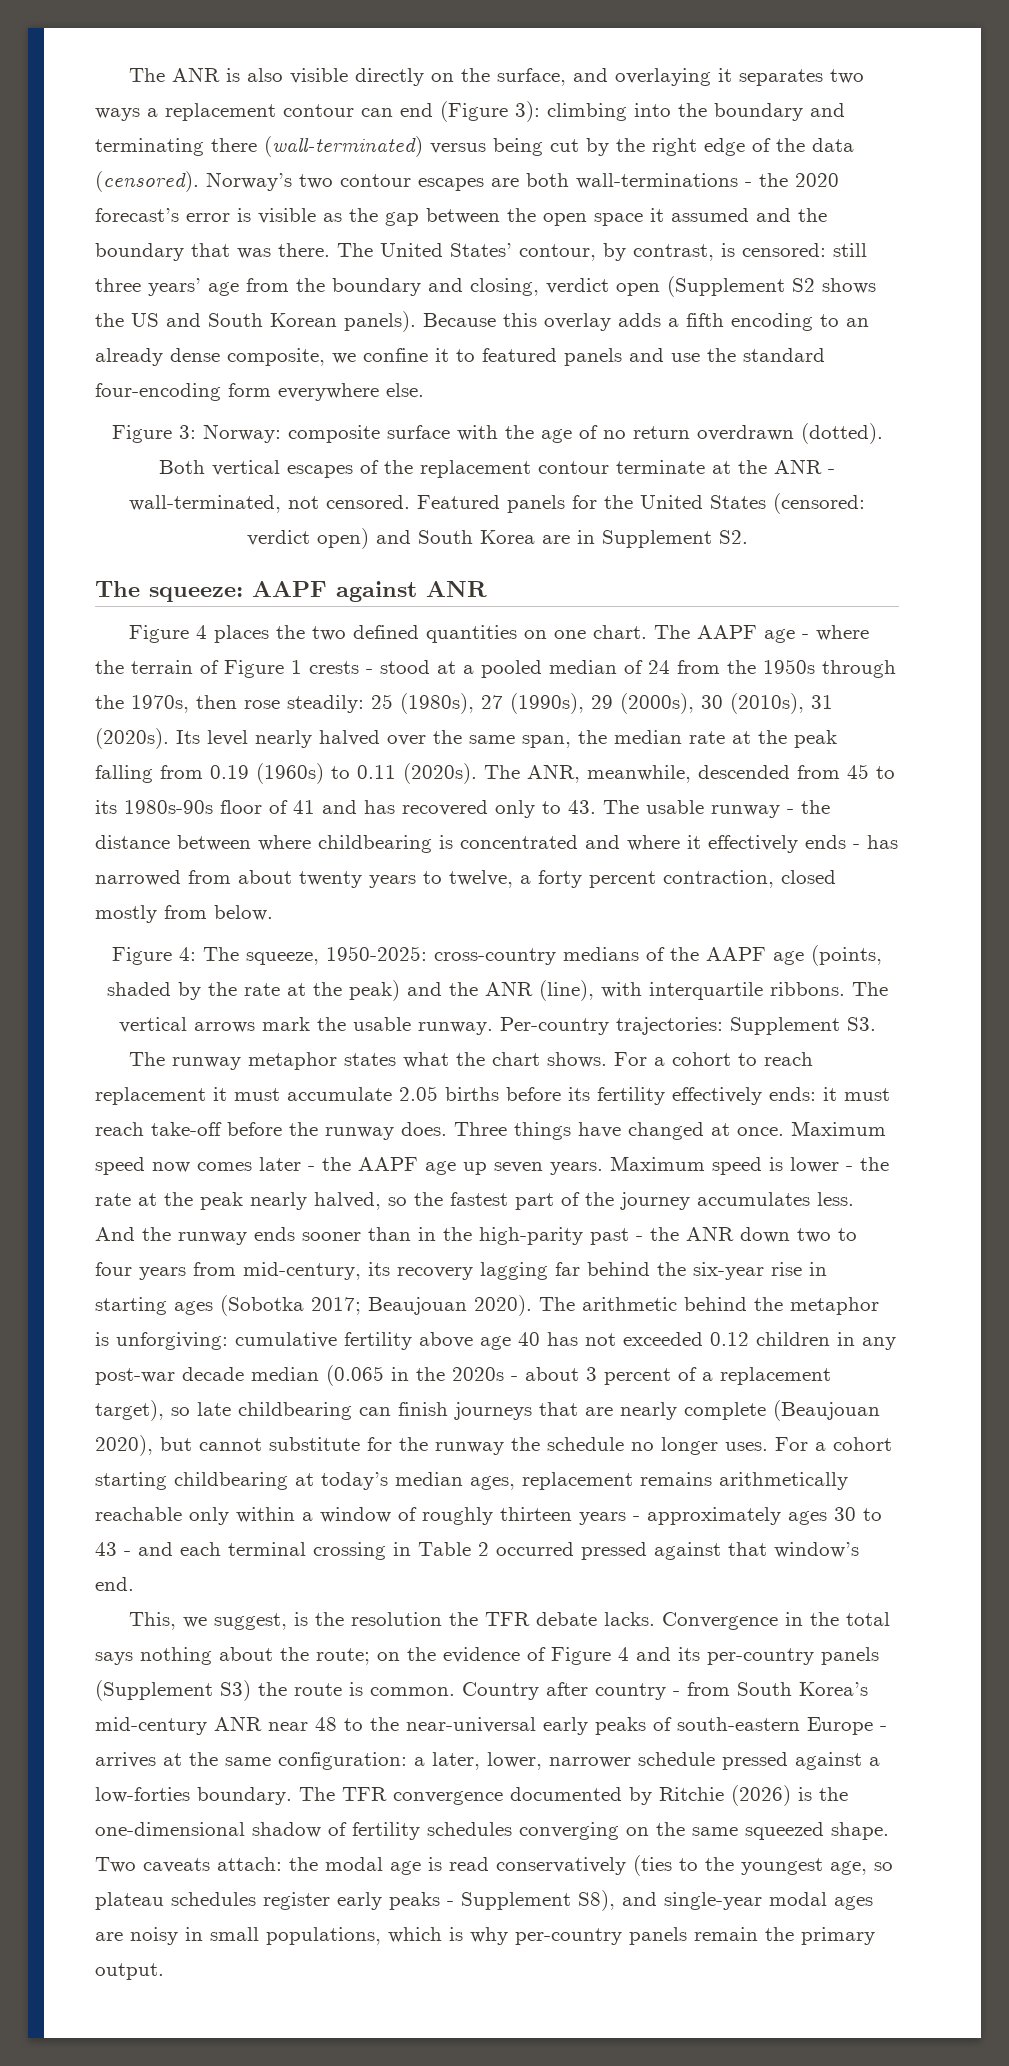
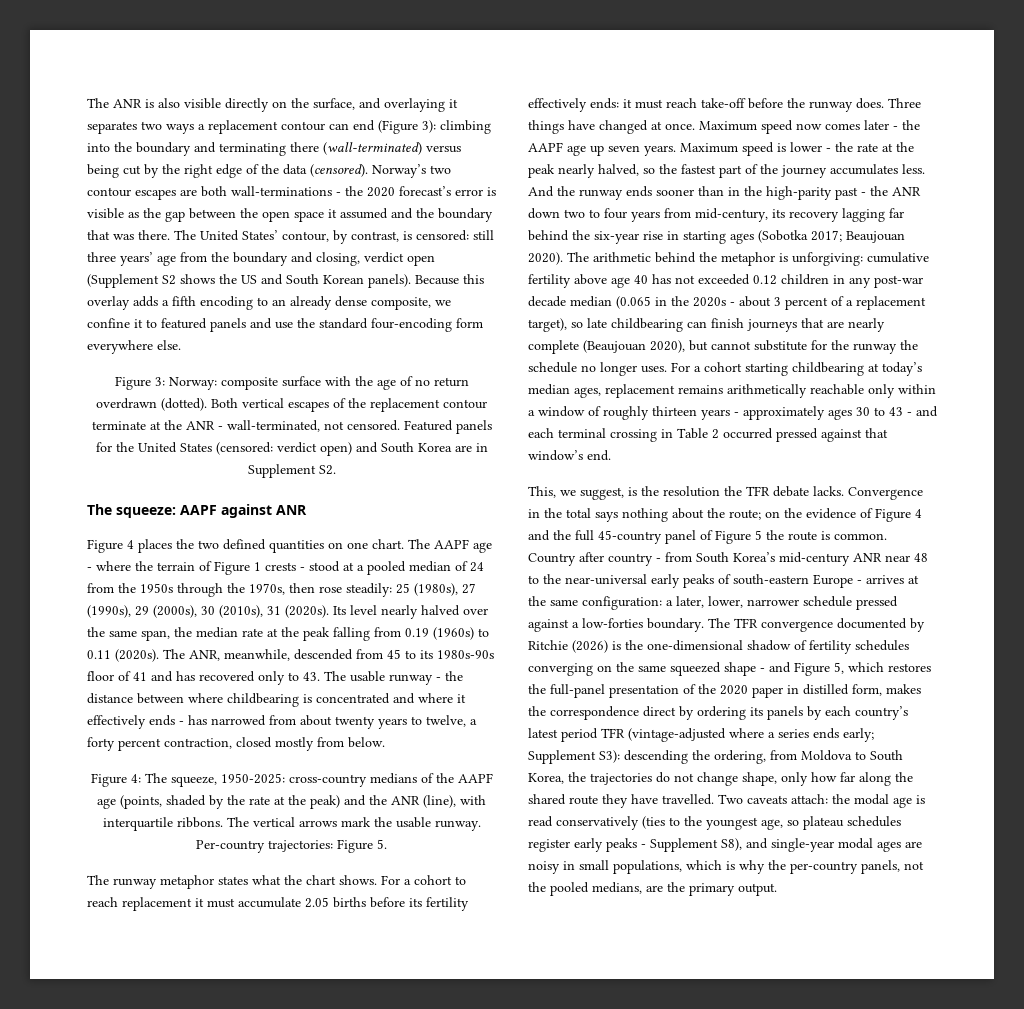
[729,1017,876,1035] Supplement S3. -> [337,839,387,853] Figure 5.
[678,1647,879,1665] [95,1680,251,1701] its per-country panels (Supplement S3) -> [553,530,762,544] the full 45-country panel of Figure 5
[831,1822,889,1840] shape. -> [724,662,931,676] [528,684,921,698] [528,706,908,720] [528,728,874,742] [528,750,903,764] [528,772,913,786] [528,794,714,808] shape - and Figure 5, which restores the full-panel presentation of the 2020 paper in distilled form, makes the correspondence direct by ordering its panels by each country’s latest period TFR (vintage-adjusted where a series ends early; Supplement S3): descending the ordering, from Moldova to South Korea, the trajectories do not change shape, only how far along the shared route they have travelled.
[515,1927,758,1945] per-country panels remain -> [768,860,924,874] [528,882,663,896] the per-country panels, not the pooled medians, are

